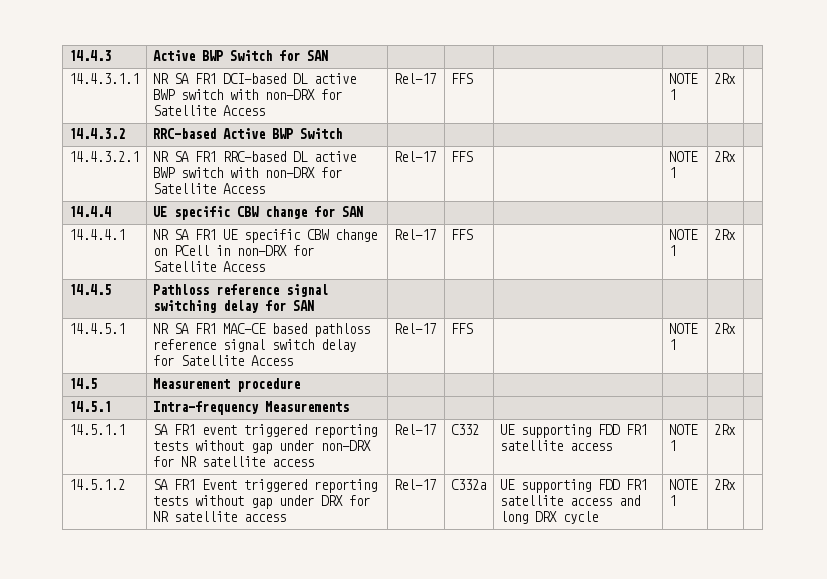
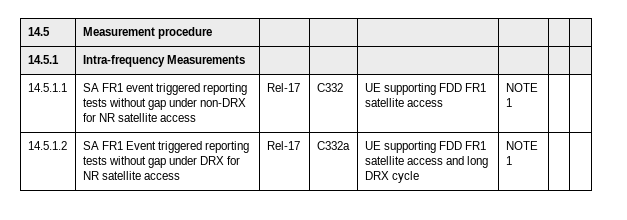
[68,50,111,61] [152,50,328,61] [68,73,139,84] [152,73,356,84] [152,89,342,100] [152,105,265,116] [393,73,436,84] [450,73,473,84] [668,73,698,84] [668,89,676,100] [713,73,736,84] [68,128,125,139] [152,128,342,139] [68,151,139,162] [152,151,356,162] [152,167,342,178] [152,183,265,194] [393,151,436,162] [450,151,473,162] [668,151,698,162] [668,167,676,178] [713,151,736,162] [68,206,111,217] [152,206,363,220] [68,229,125,240] [152,229,377,243] [152,245,314,256] [152,261,265,272] [393,229,436,240] [450,229,473,240] [668,229,698,240] [668,245,676,256] [713,229,736,240] [68,284,111,295] [152,284,328,297] [152,300,314,313] [68,323,125,334] [152,323,370,337] [152,339,356,352] [152,355,293,366] [393,323,436,334] [450,323,473,334] [668,323,698,334] [668,339,676,350] [713,323,736,334] 14.4.3 | Active BWP Switch for SAN | | | | | | // 14.4.3.1.1 | NR SA FR1 DCI-based DL active BWP switch with non-DRX for Satellite Access | Rel-17 | FFS | | NOTE 1 | 2Rx | // 14.4.3.2 | RRC-based Active BWP Switch | | | | | | // 14.4.3.2.1 | NR SA FR1 RRC-based DL active BWP switch with non-DRX for Satellite Access | Rel-17 | FFS | | NOTE 1 | 2Rx | // 14.4.4 | UE specific CBW change for SAN | | | | | | // 14.4.4.1 | NR SA FR1 UE specific CBW change on PCell in non-DRX for Satellite Access | Rel-17 | FFS | | NOTE 1 | 2Rx | // 14.4.5 | Pathloss reference signal switching delay for SAN | | | | | | // 14.4.5.1 | NR SA FR1 MAC-CE based pathloss reference signal switch delay for Satellite Access | Rel-17 | FFS | | NOTE 1 | 2Rx | // -> (27, 31) none
[713,424,736,435] 2Rx -> (512, 102) none
[713,479,736,490] 2Rx -> (512, 160) none

